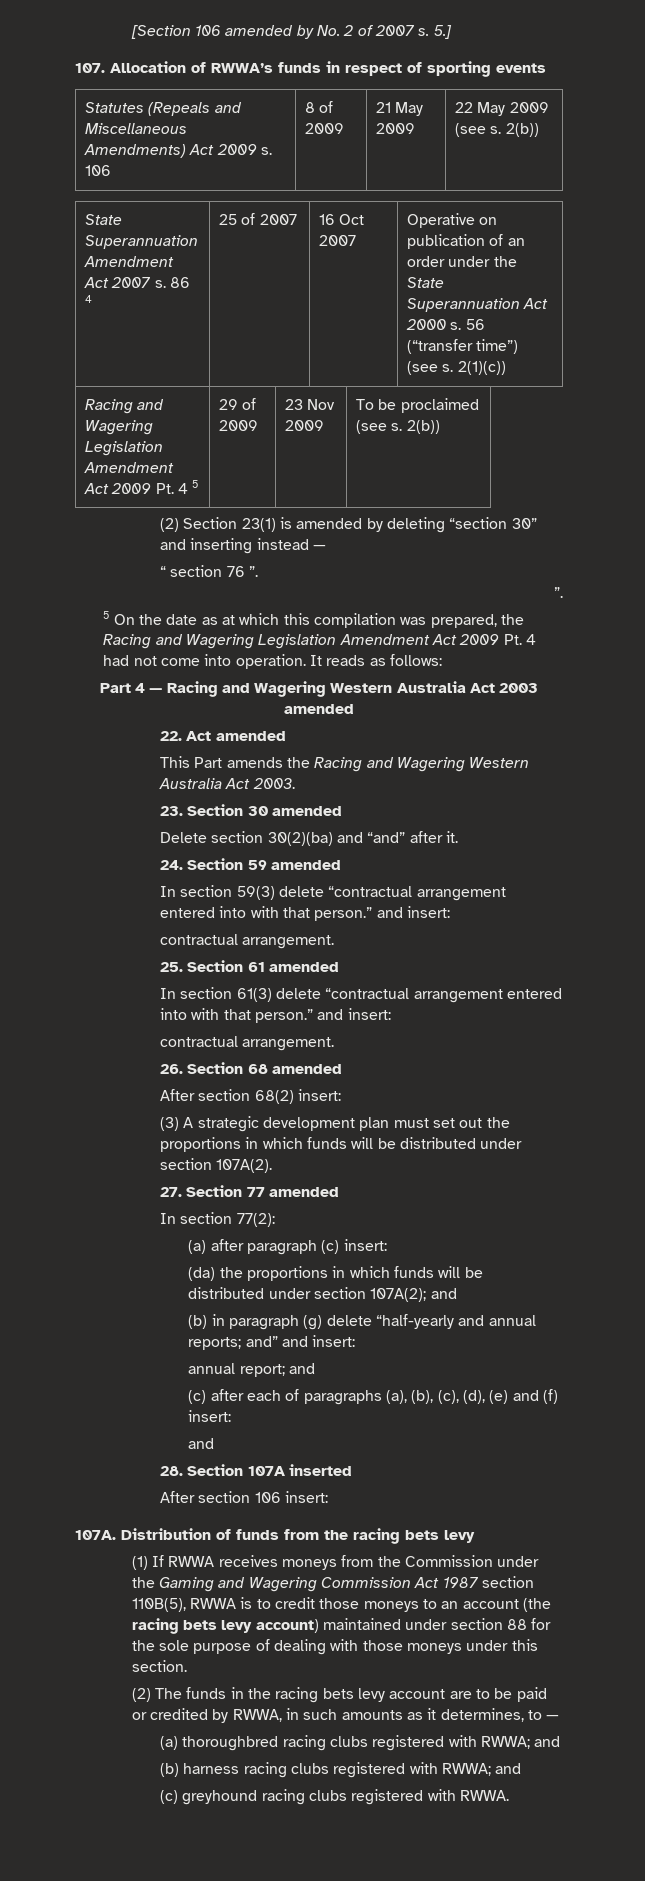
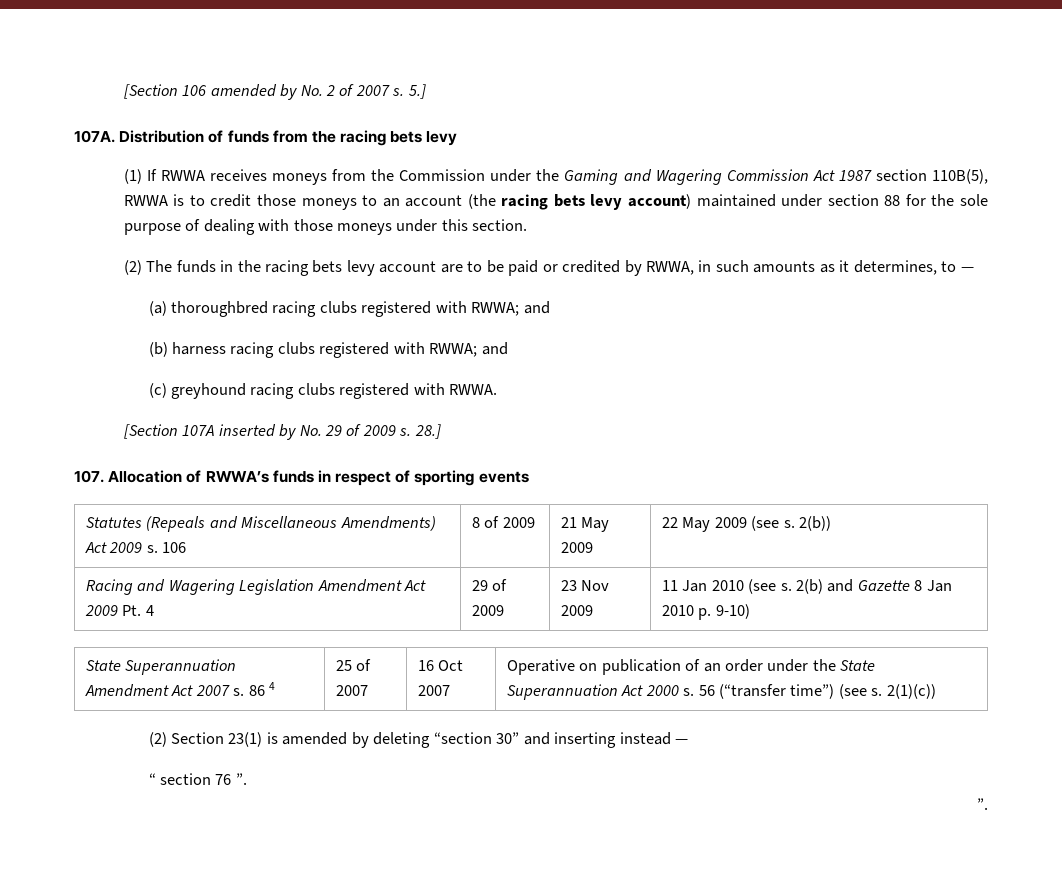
[75,61,546,77] [84,102,242,116] [84,123,187,134] [83,144,272,158] [84,165,111,176] [304,101,334,113] [304,123,344,134] [375,102,424,116] [375,123,415,134] [454,102,549,116] [454,123,539,137] [84,214,122,225] [84,235,198,249] [83,256,174,267] [83,277,190,288] [84,295,92,303] [218,213,297,225] [318,214,365,225] [318,235,356,246] [406,213,498,228] [406,234,525,249] [406,256,517,267] [406,277,444,288] [406,298,549,312] [405,319,485,330] [406,339,519,354] [406,361,506,375] [84,399,165,414] [84,420,153,435] [84,441,163,456] [83,462,174,473] [83,480,199,494] [218,398,257,410] [218,420,258,431] [284,399,336,410] [284,420,324,431] [355,398,479,413] [355,420,440,434] [160,517,537,533] [160,538,327,554] [160,565,259,577] [554,587,563,598] [103,611,524,628] [103,634,536,649] [103,654,442,669] [99,681,539,697] [284,704,354,714] [160,731,286,741] [160,756,530,772] [159,778,295,789] [160,804,343,816] [160,831,459,846] [160,858,342,870] [160,885,506,901] [160,906,451,921] [160,934,335,949] [160,960,340,972] [160,987,563,1003] [160,1008,391,1023] [160,1036,335,1051] [160,1062,343,1074] [160,1089,342,1104] [160,1116,510,1132] [160,1137,523,1152] [160,1158,273,1173] [160,1185,340,1197] [160,1212,275,1227] [188,1239,387,1255] [188,1266,483,1281] [188,1287,457,1302] [188,1314,536,1330] [188,1335,356,1350] [188,1363,316,1377] [188,1389,559,1405] [188,1410,232,1422] [188,1438,215,1449] [160,1464,353,1476] [160,1491,329,1503] // 107. Allocation of RWWA’s funds in respect of sporting events // Statutes (Repeals and Miscellaneous Amendments) Act 2009 s. 106 | 8 of 2009 | 21 May 2009 | 22 May 2009 (see s. 2(b)) // State Superannuation Amendment Act 2007 s. 86 4 | 25 of 2007 | 16 Oct 2007 | Operative on publication of an order under the State Superannuation Act 2000 s. 56 (“transfer time”) (see s. 2(1)(c)) // Racing and Wagering Legislation Amendment Act 2009 Pt. 4 5 | 29 of 2009 | 23 Nov 2009 | To be proclaimed (see s. 2(b)) // (2) Section 23(1) is amended by deleting “section 30” and inserting instead — // “ section 76 ”. // ”. // 5 On the date as at which this compilation was prepared, the Racing and Wagering Legislation Amendment Act 2009 Pt. 4 had not come into operation. It reads as follows: // Part 4 — Racing and Wagering Western Australia Act 2003 amended // 22. Act amended // This Part amends the Racing and Wagering Western Australia Act 2003. // 23. Section 30 amended // Delete section 30(2)(ba) and “and” after it. // 24. Section 59 amended // In section 59(3) delete “contractual arrangement entered into with that person.” and insert: // contractual arrangement. // 25. Section 61 amended // In section 61(3) delete “contractual arrangement entered into with that person.” and insert: // contractual arrangement. // 26. Section 68 amended // After section 68(2) insert: // (3) A strategic development plan must set out the proportions in which funds will be distributed under section 107A(2). // 27. Section 77 amended // In section 77(2): // (a) after paragraph (c) insert: // (da) the proportions in which funds will be distributed under section 107A(2); and // (b) in paragraph (g) delete “half-yearly and annual reports; and” and insert: // annual report; and // (c) after each of paragraphs (a), (b), (c), (d), (e) and (f) insert: // and // 28. Section 107A inserted // After section 106 insert: -> (426, 91) none
(510, 1795) none -> [123,424,441,440] [74,470,529,486] [85,516,436,532] [84,542,187,553] [471,516,535,528] [560,517,610,532] [560,542,593,553] [661,516,831,532] [85,579,426,595] [84,605,154,616] [471,579,508,591] [471,605,504,616] [560,580,610,591] [560,605,593,616] [661,579,952,594] [661,604,750,620] [85,659,237,675] [84,682,275,697] [335,659,372,671] [335,685,368,696] [417,660,464,671] [417,685,450,696] [506,659,876,675] [506,684,936,700] [148,732,688,748] [148,773,247,785] [977,798,988,810] // [Section 107A inserted by No. 29 of 2009 s. 28.] // 107. Allocation of RWWA’s funds in respect of sporting events // Statutes (Repeals and Miscellaneous Amendments) Act 2009 s. 106 | 8 of 2009 | 21 May 2009 | 22 May 2009 (see s. 2(b)) // Racing and Wagering Legislation Amendment Act 2009 Pt. 4 | 29 of 2009 | 23 Nov 2009 | 11 Jan 2010 (see s. 2(b) and Gazette 8 Jan 2010 p. 9-10) // State Superannuation Amendment Act 2007 s. 86 4 | 25 of 2007 | 16 Oct 2007 | Operative on publication of an order under the State Superannuation Act 2000 s. 56 (“transfer time”) (see s. 2(1)(c)) // (2) Section 23(1) is amended by deleting “section 30” and inserting instead — // “ section 76 ”. // ”.

